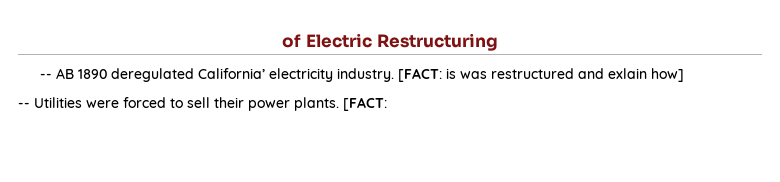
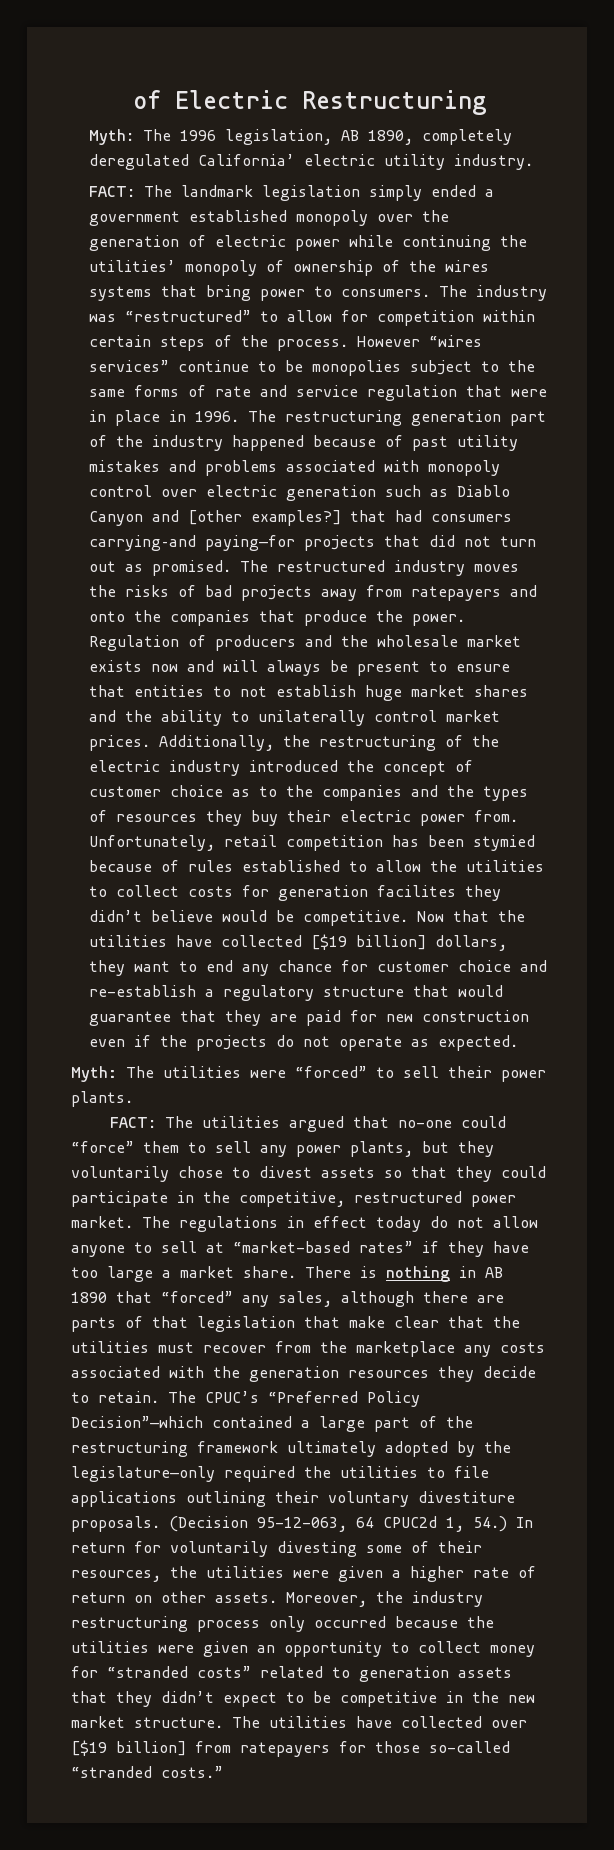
[39,68,684,82] [18,97,166,108] -- AB 1890 deregulated California’ electricity industry. [FACT: is was restructured and exlain how] // -- Utilities were forced -> [88,129,512,145] [88,154,533,170] [88,185,494,201] [88,210,449,226] [88,235,527,251] [88,260,489,276] [88,285,547,301] [88,310,535,326] [88,335,482,351] [88,360,535,376] [88,385,547,401] [88,410,546,426] [88,435,518,451] [88,460,500,476] [88,485,510,501] [88,510,512,526] [88,535,536,551] [88,560,519,576] [88,585,537,601] [88,610,465,626] [88,635,521,651] [88,660,510,676] [88,685,528,701] [88,710,500,726] [88,735,499,751] [88,760,473,776] [88,785,528,801] [88,810,518,826] [88,835,535,851] [88,860,544,872] [88,885,501,901] [88,910,525,926] [88,934,507,951] [88,960,547,976] [88,985,503,1001] [88,1010,529,1026] [88,1035,518,1051] [71,1066,367,1082] Myth: The 1996 legislation, AB 1890, completely deregulated California’ electric utility industry. // FACT: The landmark legislation simply ended a government established monopoly over the generation of electric power while continuing the utilities’ monopoly of ownership of the wires systems that bring power to consumers. The industry was “restructured” to allow for competition within certain steps of the process. However “wires services” continue to be monopolies subject to the same forms of rate and service regulation that were in place in 1996. The restructuring generation part of the industry happened because of past utility mistakes and problems associated with monopoly control over electric generation such as Diablo Canyon and [other examples?] that had consumers carrying–and paying—for projects that did not turn out as promised. The restructured industry moves the risks of bad projects away from ratepayers and onto the companies that produce the power. Regulation of producers and the wholesale market exists now and will always be present to ensure that entities to not establish huge market shares and the ability to unilaterally control market prices. Additionally, the restructuring of the electric industry introduced the concept of customer choice as to the companies and the types of resources they buy their electric power from. Unfortunately, retail competition has been stymied because of rules established to allow the utilities to collect costs for generation facilites they didn’t believe would be competitive. Now that the utilities have collected [$19 billion] dollars, they want to end any chance for customer choice and re-establish a regulatory structure that would guarantee that they are paid for new construction even if the projects do not operate as expected. // Myth: The utilities were “forced”
[343,97,387,111] [FACT: -> [109,1116,506,1132] [71,1141,494,1157] [71,1166,546,1182] [71,1191,516,1207] [71,1216,538,1232] [71,1241,529,1257] [71,1266,503,1282] [71,1291,504,1307] [71,1316,520,1332] [71,1341,545,1357] [71,1366,536,1382] [71,1391,420,1407] [71,1416,473,1432] [71,1441,511,1457] [71,1466,489,1482] [71,1491,515,1507] [71,1516,533,1532] [71,1541,482,1557] [71,1566,536,1582] [71,1591,483,1607] [71,1616,494,1632] [71,1641,535,1657] [71,1666,512,1682] [71,1691,535,1707] [71,1716,527,1728] [71,1740,510,1757] [71,1766,223,1778] // FACT: The utilities argued that no-one could “force” them to sell any power plants, but they voluntarily chose to divest assets so that they could participate in the competitive, restructured power market. The regulations in effect today do not allow anyone to sell at “market-based rates” if they have too large a market share. There is nothing in AB 1890 that “forced” any sales, although there are parts of that legislation that make clear that the utilities must recover from the marketplace any costs associated with the generation resources they decide to retain. The CPUC’s “Preferred Policy Decision”—which contained a large part of the restructuring framework ultimately adopted by the legislature—only required the utilities to file applications outlining their voluntary divestiture proposals. (Decision 95-12-063, 64 CPUC2d 1, 54.) In return for voluntarily divesting some of their resources, the utilities were given a higher rate of return on other assets. Moreover, the industry restructuring process only occurred because the utilities were given an opportunity to collect money for “stranded costs” related to generation assets that they didn’t expect to be competitive in the new market structure. The utilities have collected over [$19 billion] from ratepayers for those so-called “stranded costs.”

